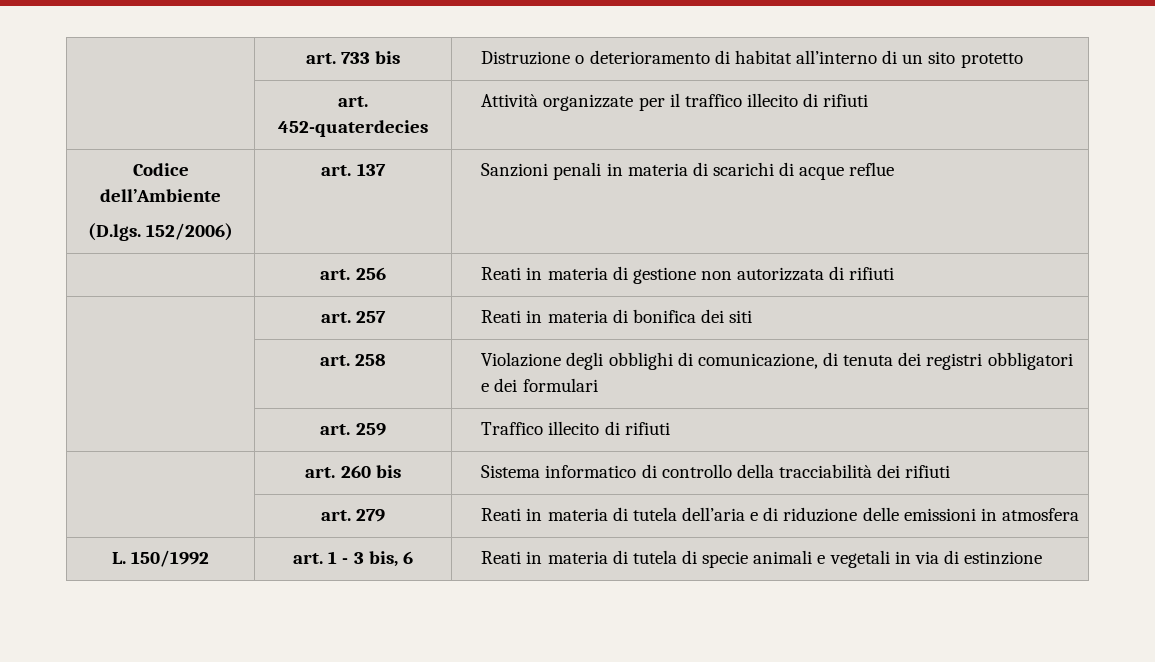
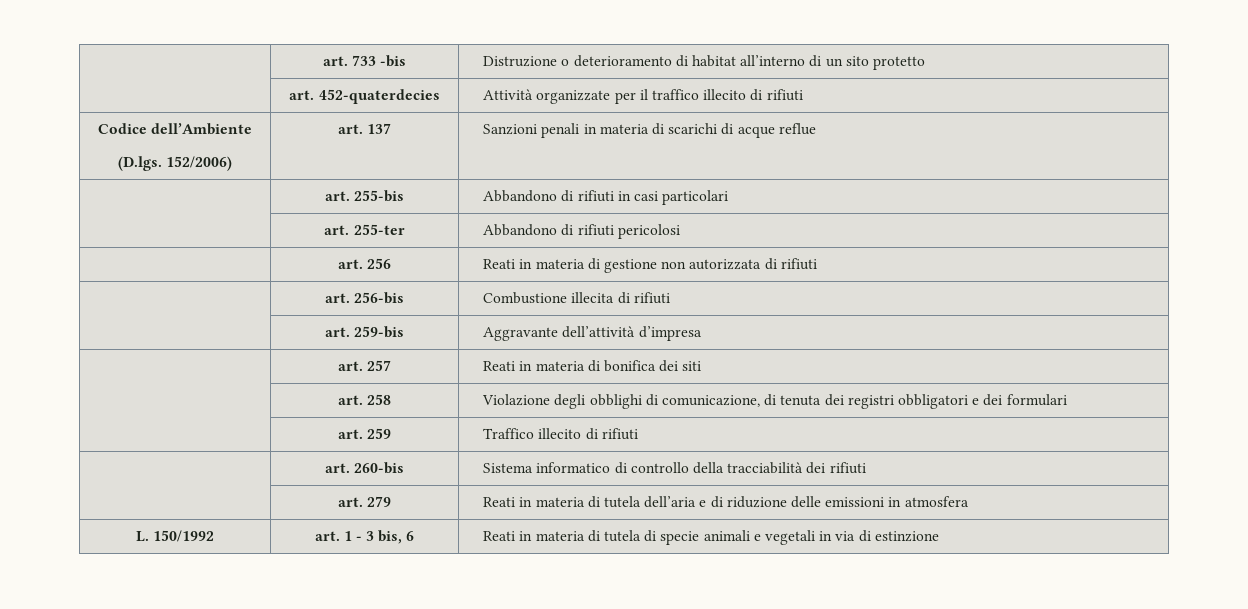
[375,51,401,64] bis -> [380,55,407,67] -bis
(895, 169) none -> [324,190,405,202] [483,190,729,205] [324,224,405,235] [483,224,680,239] // | art. 255-bis | Abbandono di rifiuti in casi particolari // | art. 255-ter | Abbandono di rifiuti pericolosi
(895, 273) none -> [324,292,405,304] [483,292,670,304] [324,326,405,338] [483,326,702,341] // | art. 256-bis | Combustione illecita di rifiuti // | art. 259-bis | Aggravante dell’attività d’impresa
[340,465,401,478] 260 bis -> [354,462,405,474] 260-bis

